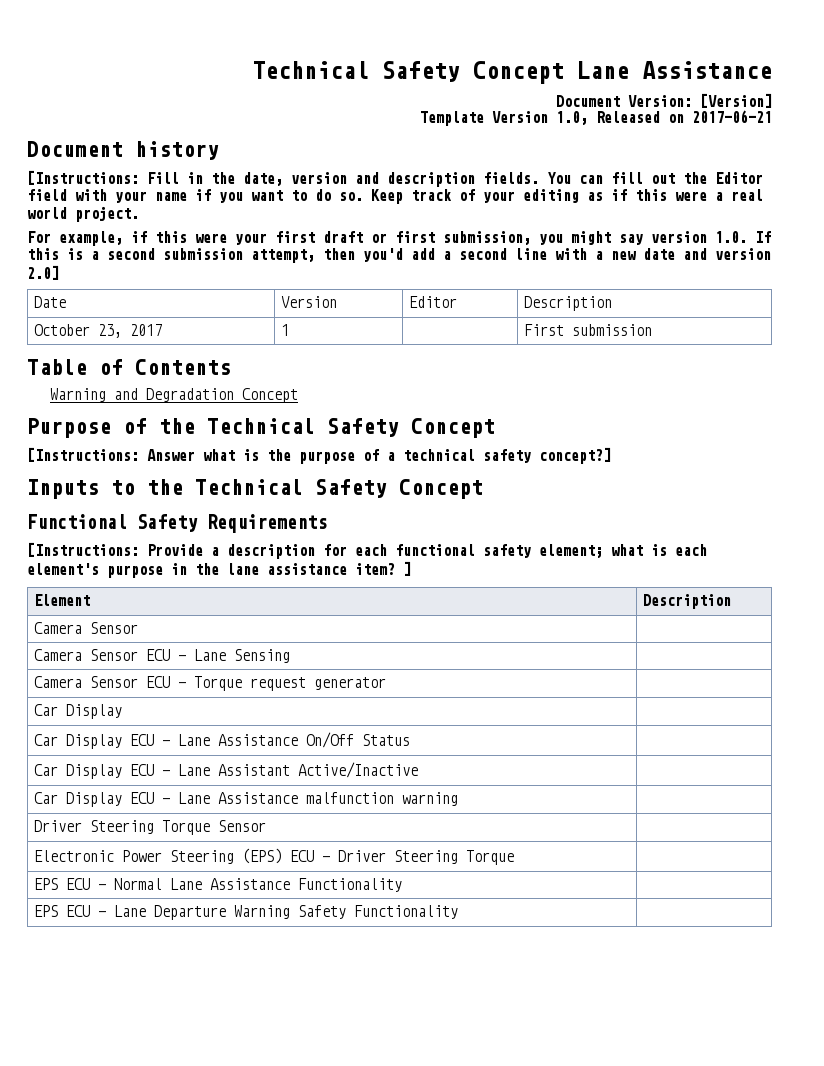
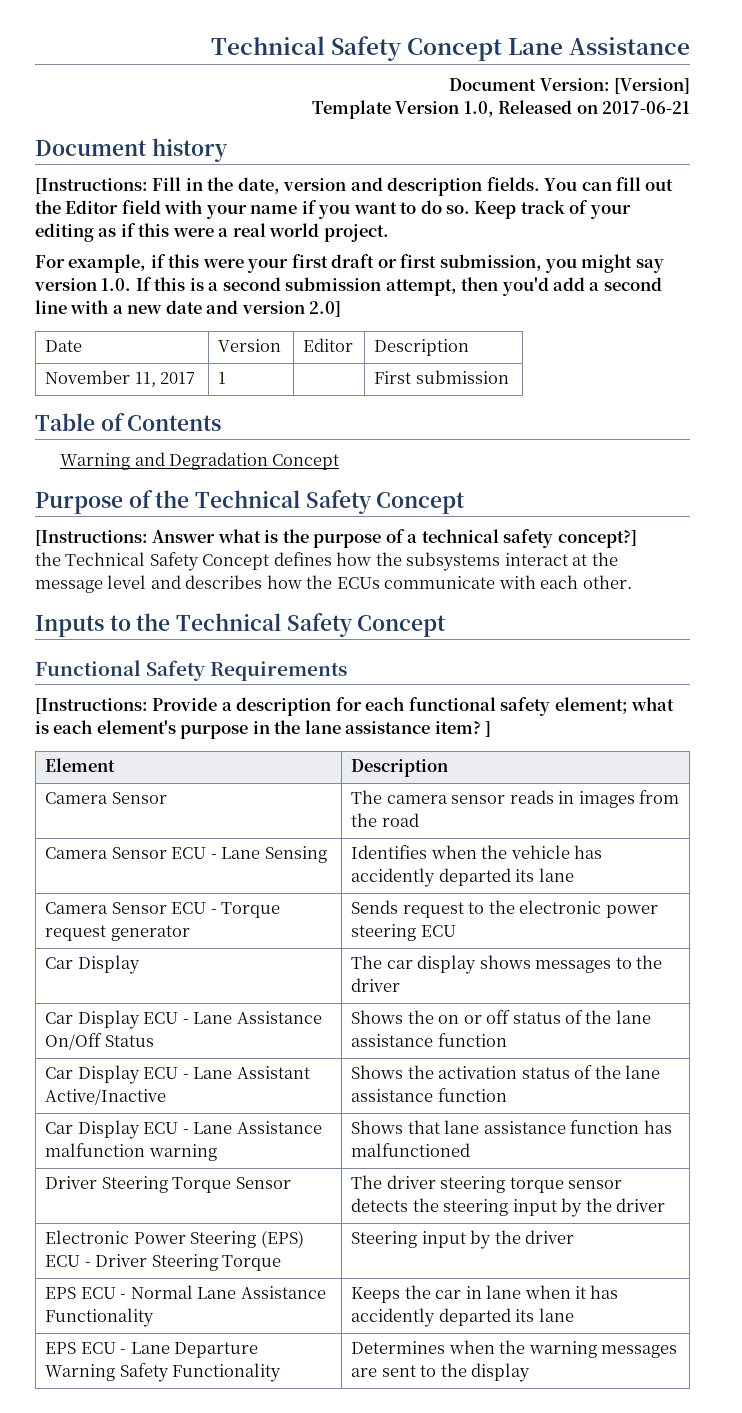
[33,324,122,338] October 23, -> [45,370,156,387] November 11,
(611, 455) none -> [35,552,618,571] [35,575,632,593] // the Technical Safety Concept defines how the subsystems interact at the message level and describes how the ECUs communicate with each other.
(138, 628) none -> [351,790,679,808] [351,813,419,827] The camera sensor reads in images from the road
(290, 656) none -> [351,845,603,859] [351,868,574,887] Identifies when the vehicle has accidently departed its lane
[33,704,122,719] // Car Display | -> [351,900,658,918] [351,924,456,941] [45,955,140,974] [351,955,662,974] [351,978,401,992] Sends request to the electronic power steering ECU // Car Display | The car display shows messages to the driver
(410, 740) none -> [351,1010,651,1024] [351,1033,507,1047] Shows the on or off status of the lane assistance function
(418, 770) none -> [351,1065,660,1079] [351,1088,507,1102] Shows the activation status of the lane assistance function
[33,820,266,835] // Driver Steering Torque Sensor | -> [351,1120,672,1134] [351,1143,471,1157] [45,1176,291,1193] [351,1175,623,1193] [351,1198,665,1217] Shows that lane assistance function has malfunctioned // Driver Steering Torque Sensor | The driver steering torque sensor detects the steering input by the driver
(514, 857) none -> [351,1230,575,1249] Steering input by the driver
(402, 885) none -> [351,1285,619,1303] [351,1308,574,1327] Keeps the car in lane when it has accidently departed its lane
(458, 912) none -> [351,1340,678,1358] [351,1363,531,1382] Determines when the warning messages are sent to the display

